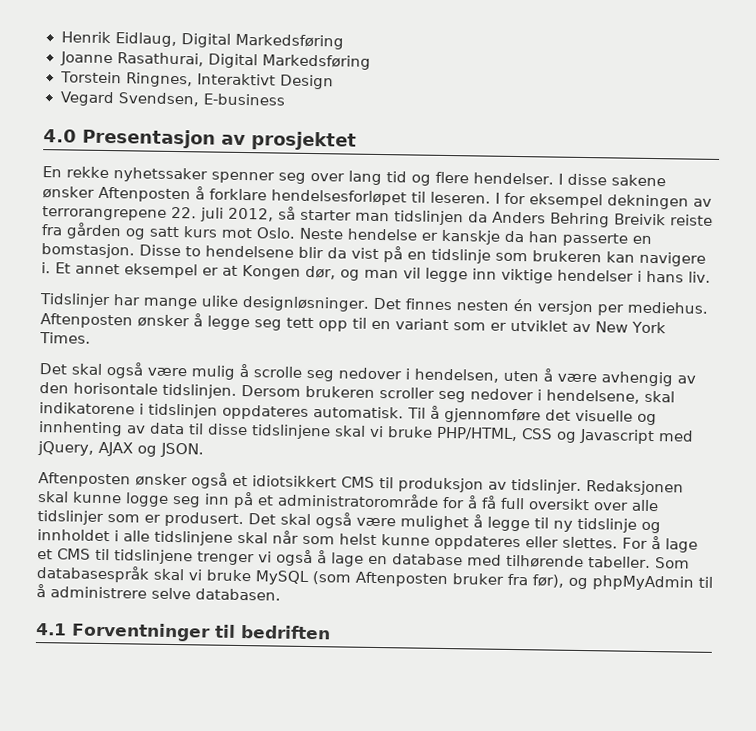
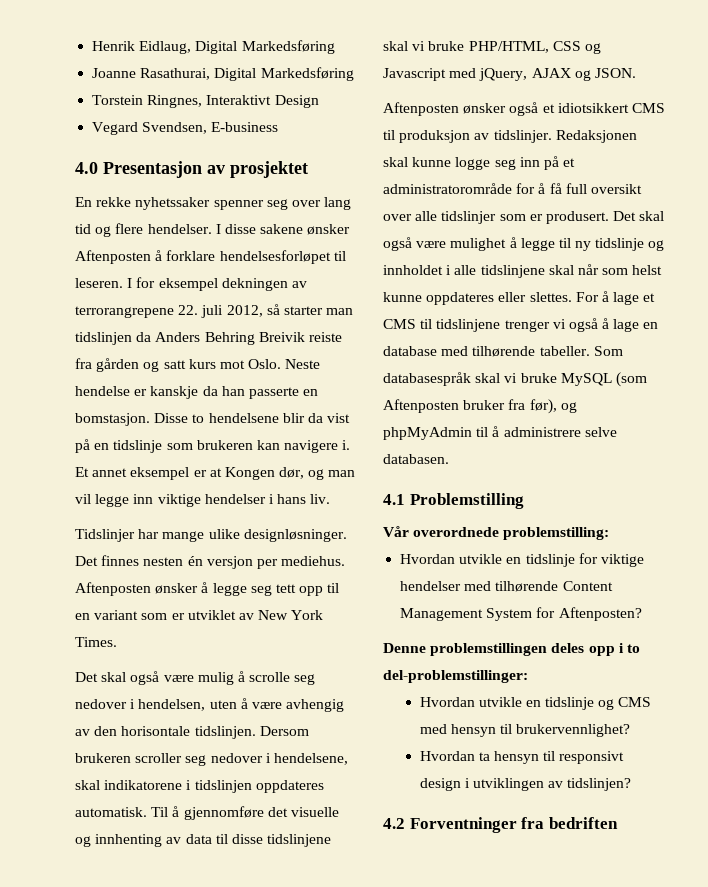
[71,622,236,642] Forventninger til -> [409,493,524,509] [383,526,610,540] [400,553,644,567] [400,581,613,592] [400,607,642,621] [383,643,640,656] [383,670,528,683] [419,697,652,710] [419,724,631,737] [419,751,625,764] [419,778,632,791] [383,817,545,833] Problemstilling // Vår overordnede problemstilling: // Hvordan utvikle en tidslinje for viktige hendelser med tilhørende Content Management System for Aftenposten? // Denne problemstillingen deles opp i to del-problemstillinger: // Hvordan utvikle en tidslinje og CMS med hensyn til brukervennlighet? // Hvordan ta hensyn til responsivt design i utviklingen av tidslinjen? // 4.2 Forventninger fra

